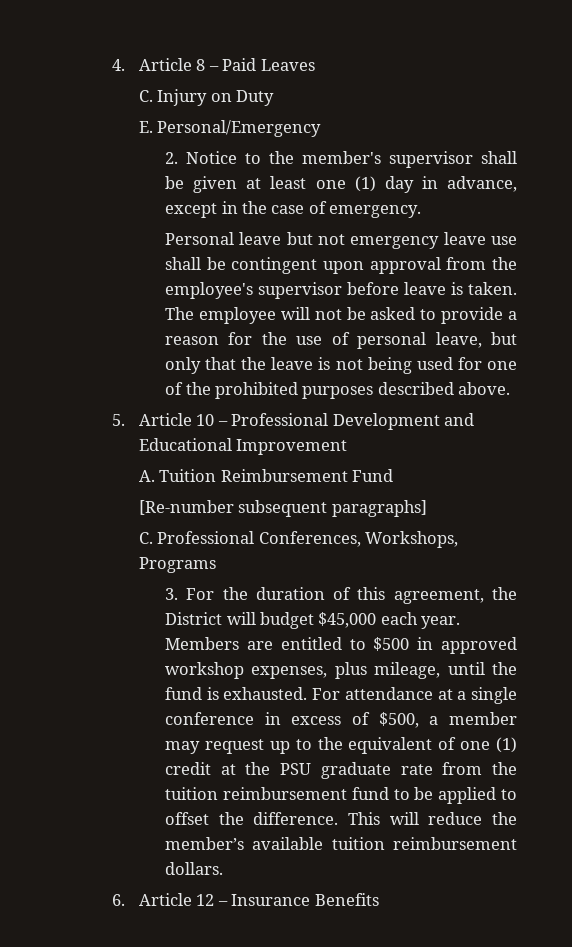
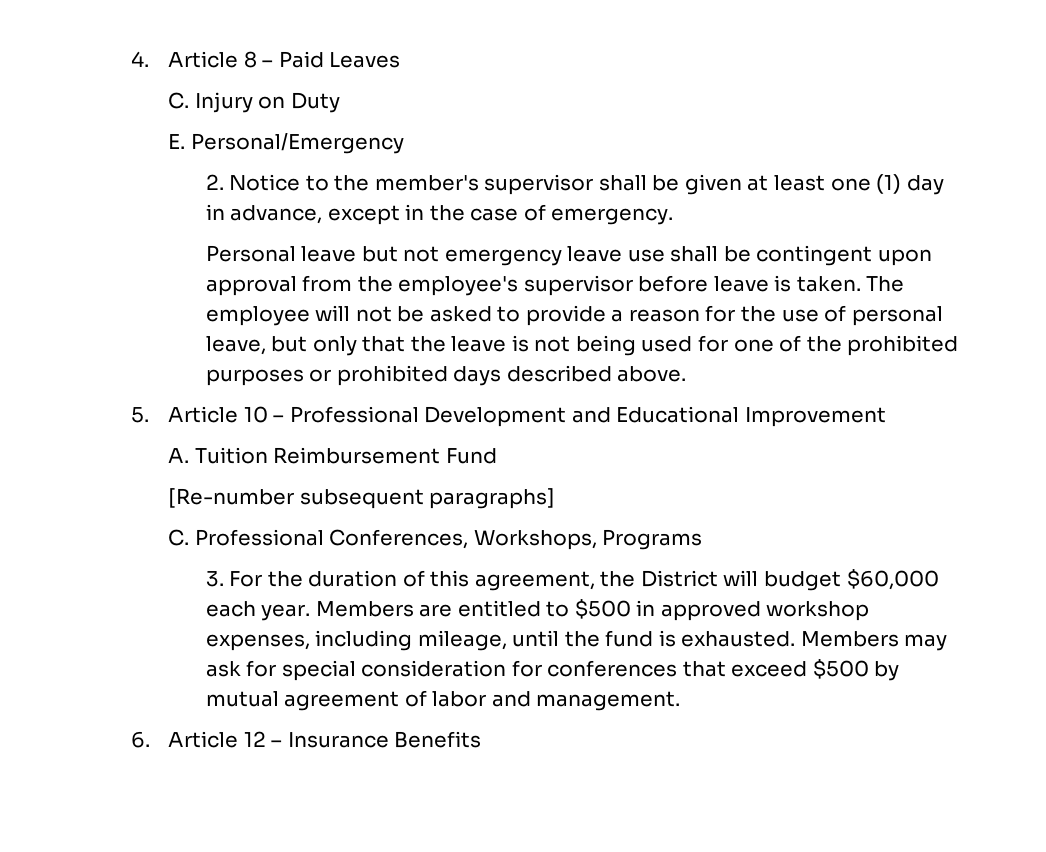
(374, 392) none -> [309,365,502,386] or prohibited days
[318,612,377,628] $45,000 -> [846,569,939,590] $60,000
[334,662,367,679] plus -> [315,630,413,651] including
[312,687,517,704] [165,712,517,728] [165,737,518,754] [165,762,517,779] [165,787,517,804] [165,812,517,825] [165,837,517,850] [165,862,224,875] For attendance at a single conference in excess of $500, a member may request up to the equivalent of one (1) credit at the PSU graduate rate from the tuition reimbursement fund to be applied to offset the difference. This will reduce the member’s available tuition reimbursement dollars. -> [800,631,948,651] [205,659,900,681] [205,690,681,711] Members may ask for special consideration for conferences that exceed $500 by mutual agreement of labor and management.

